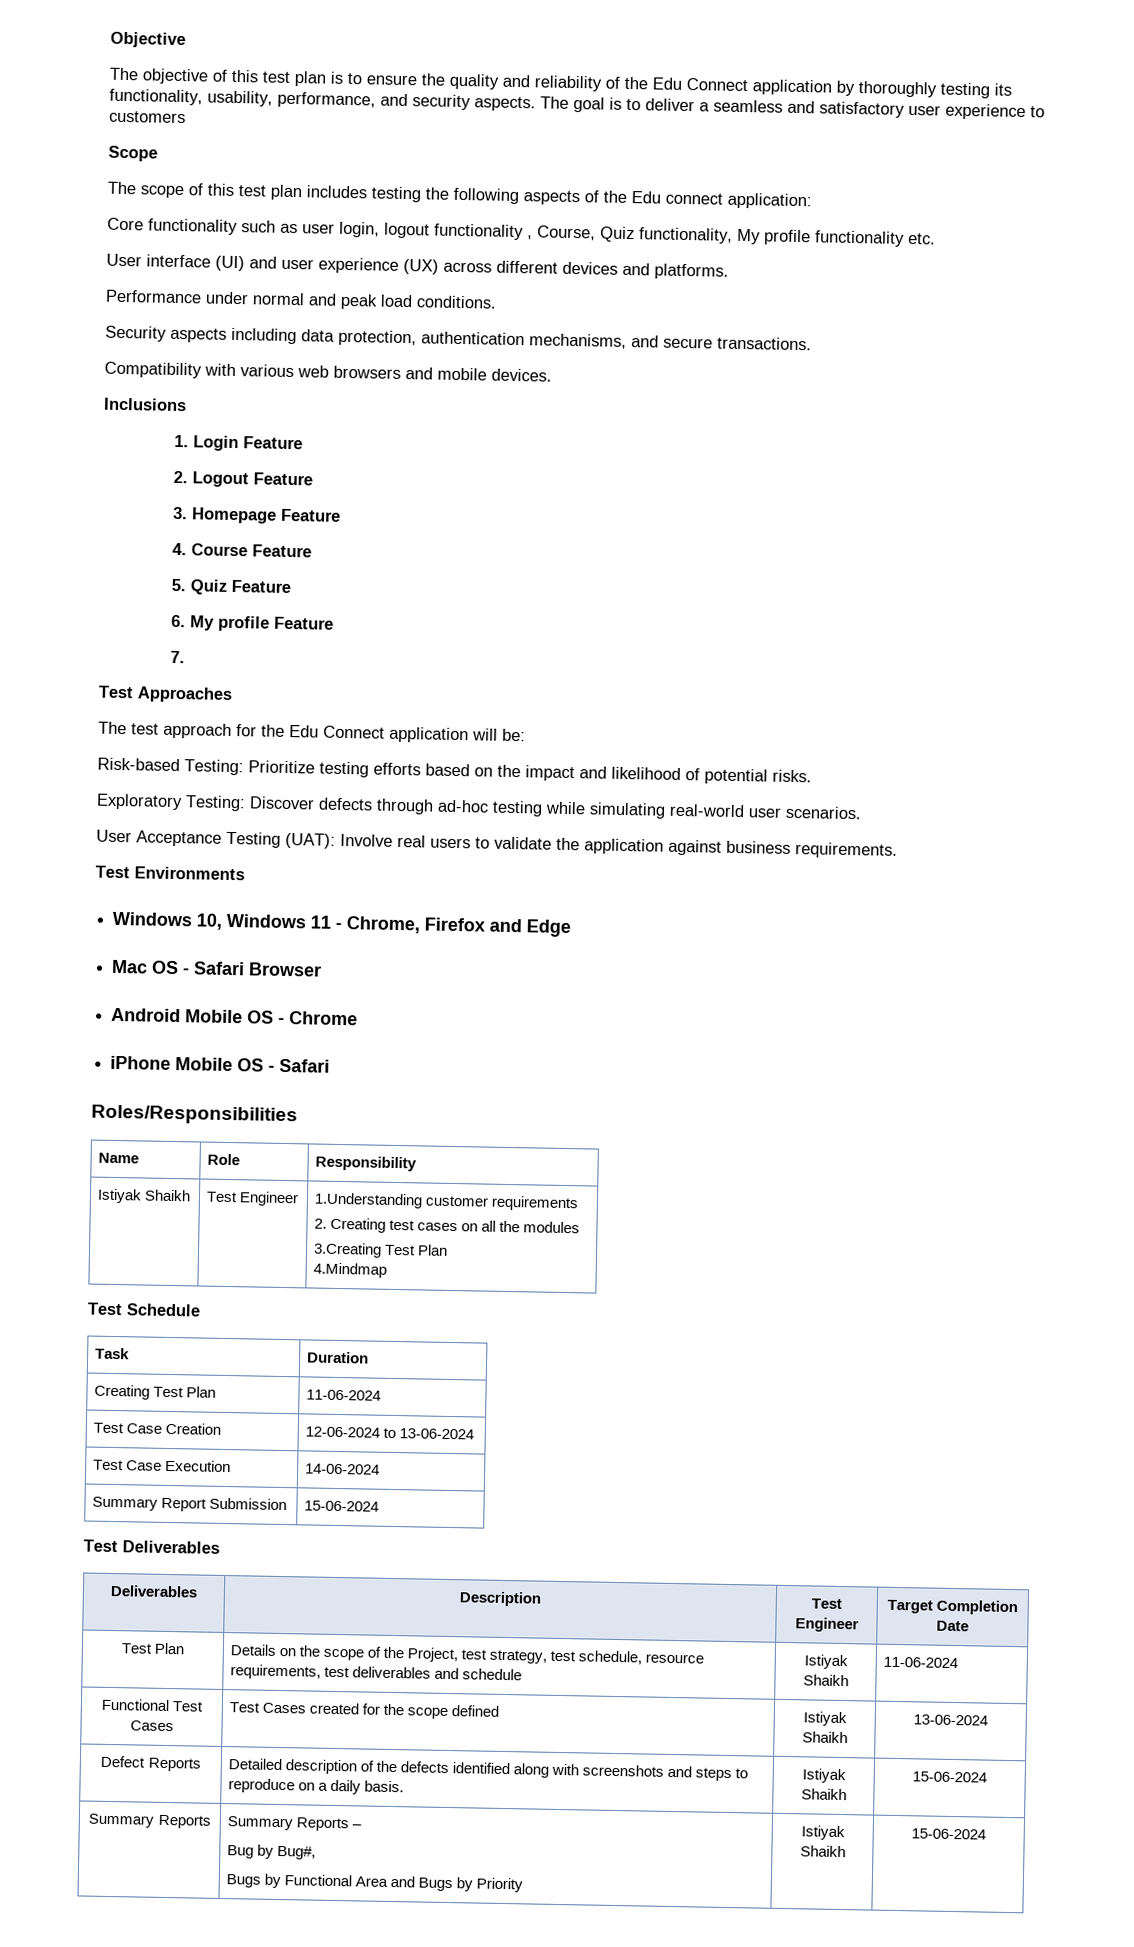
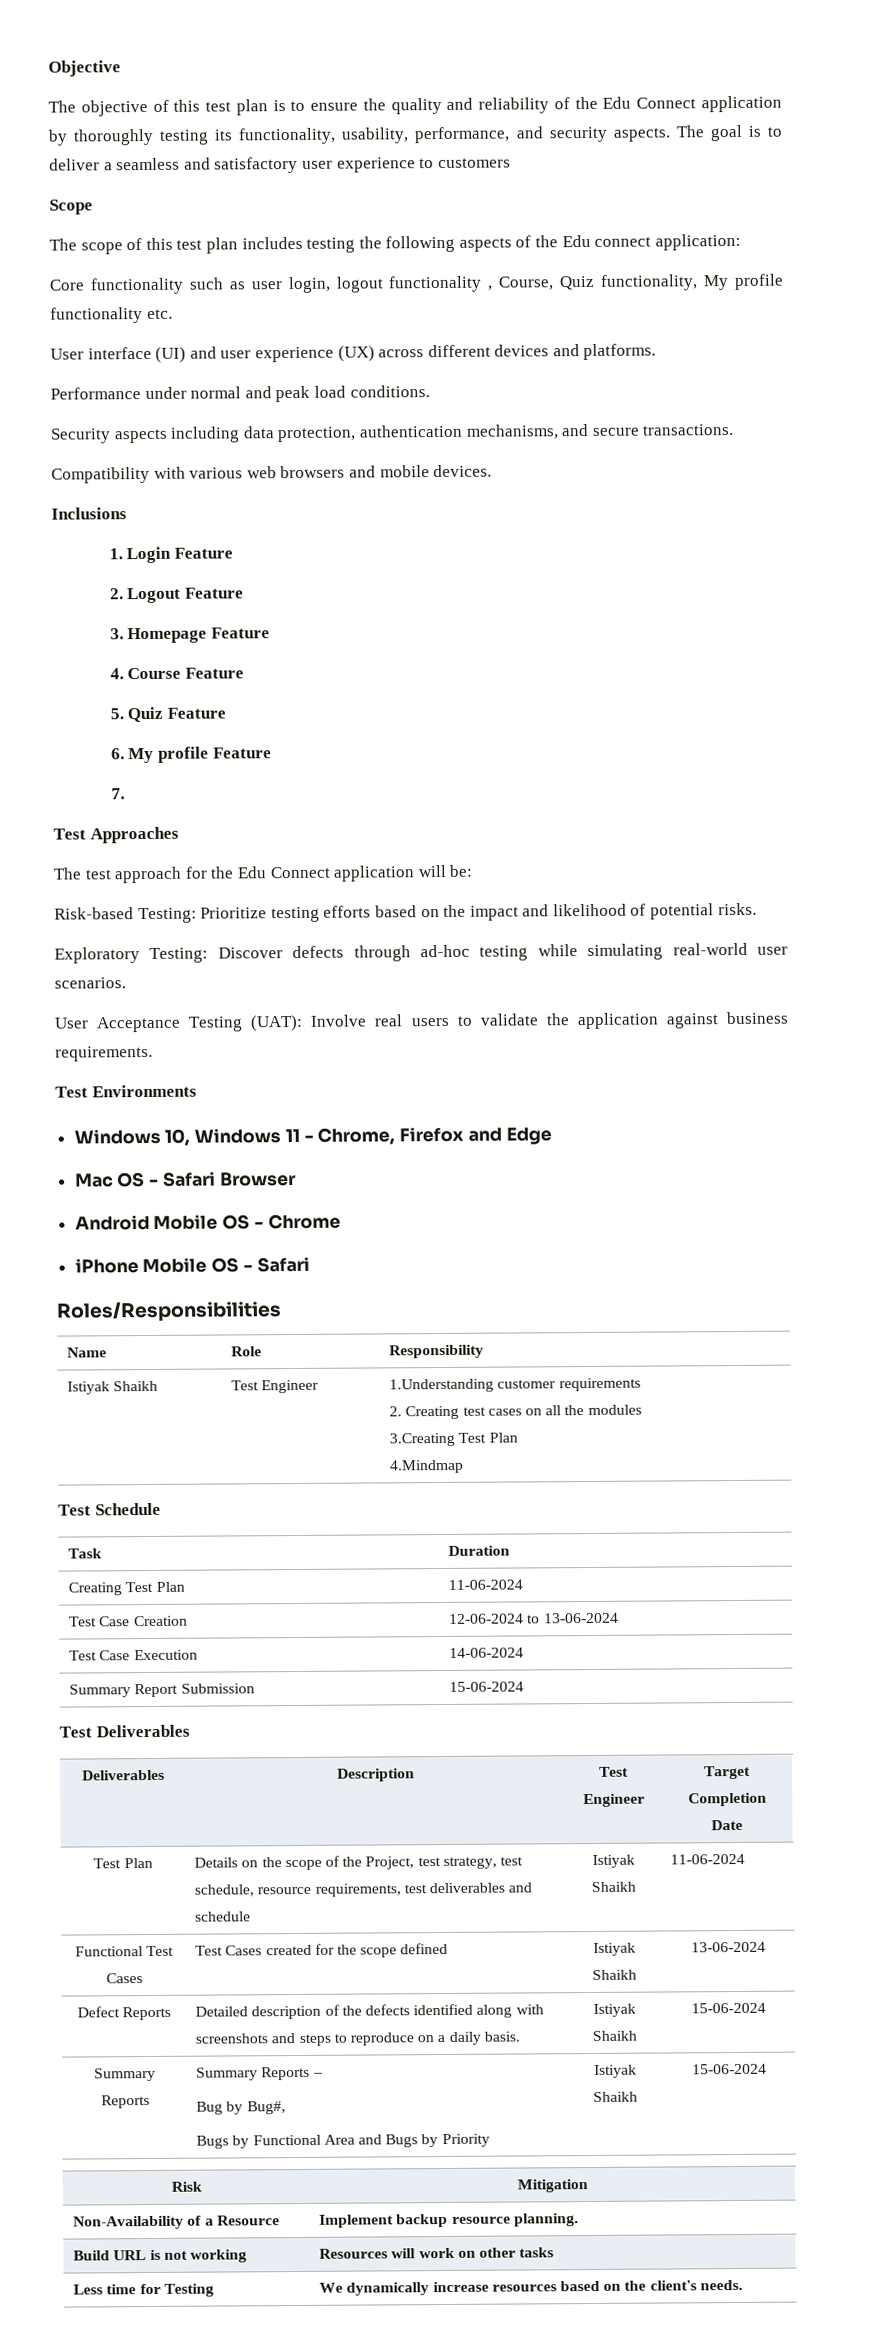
(986, 1834) none -> [170,2181,202,2192] [516,2179,588,2193] [73,2215,280,2230] [319,2213,579,2228] [73,2249,247,2263] [319,2247,555,2259] [73,2283,214,2297] [319,2279,743,2296] // Risk | Mitigation // Non-Availability of a Resource | Implement backup resource planning. // Build URL is not working | Resources will work on other tasks // Less time for Testing | We dynamically increase resources based on the client's needs.

